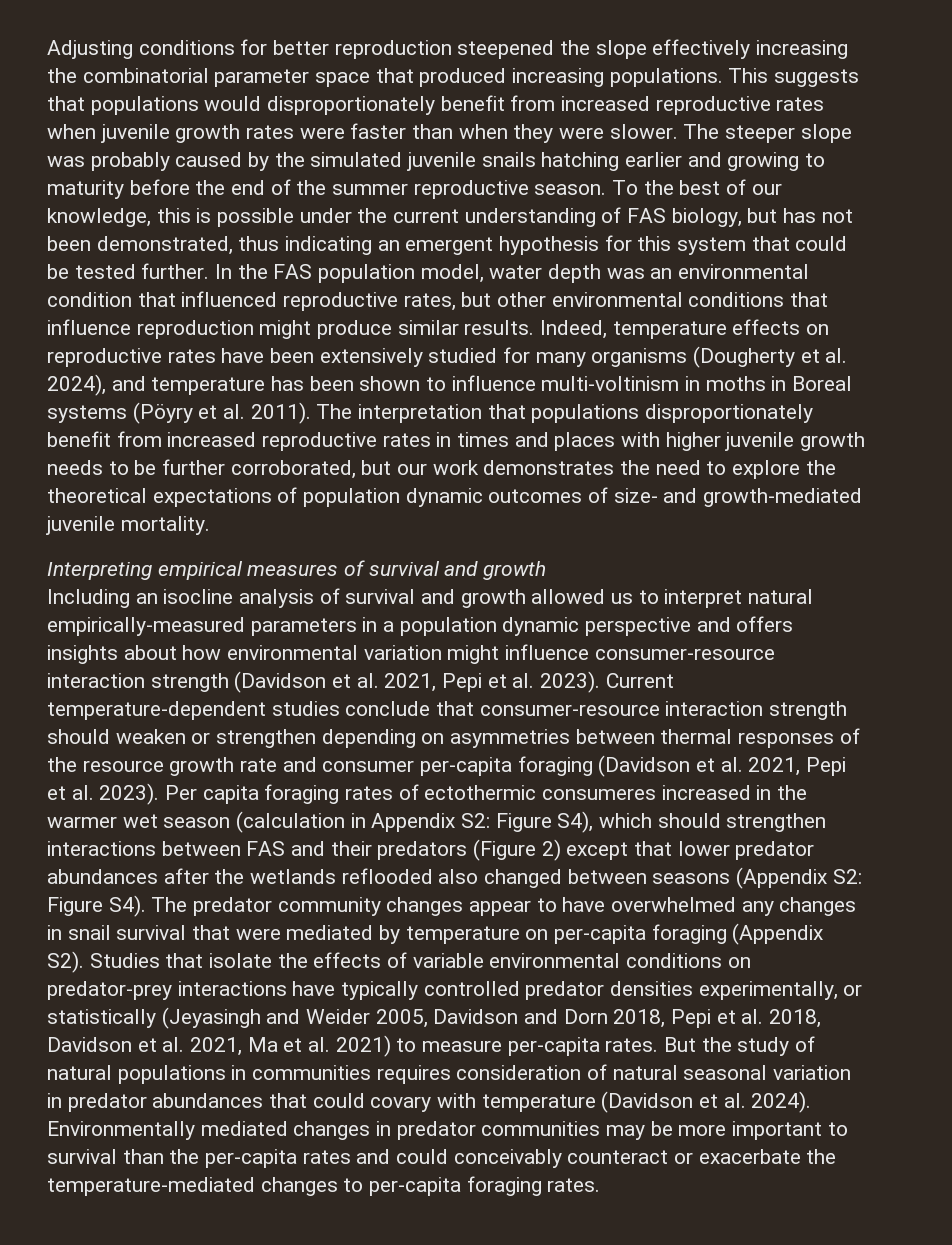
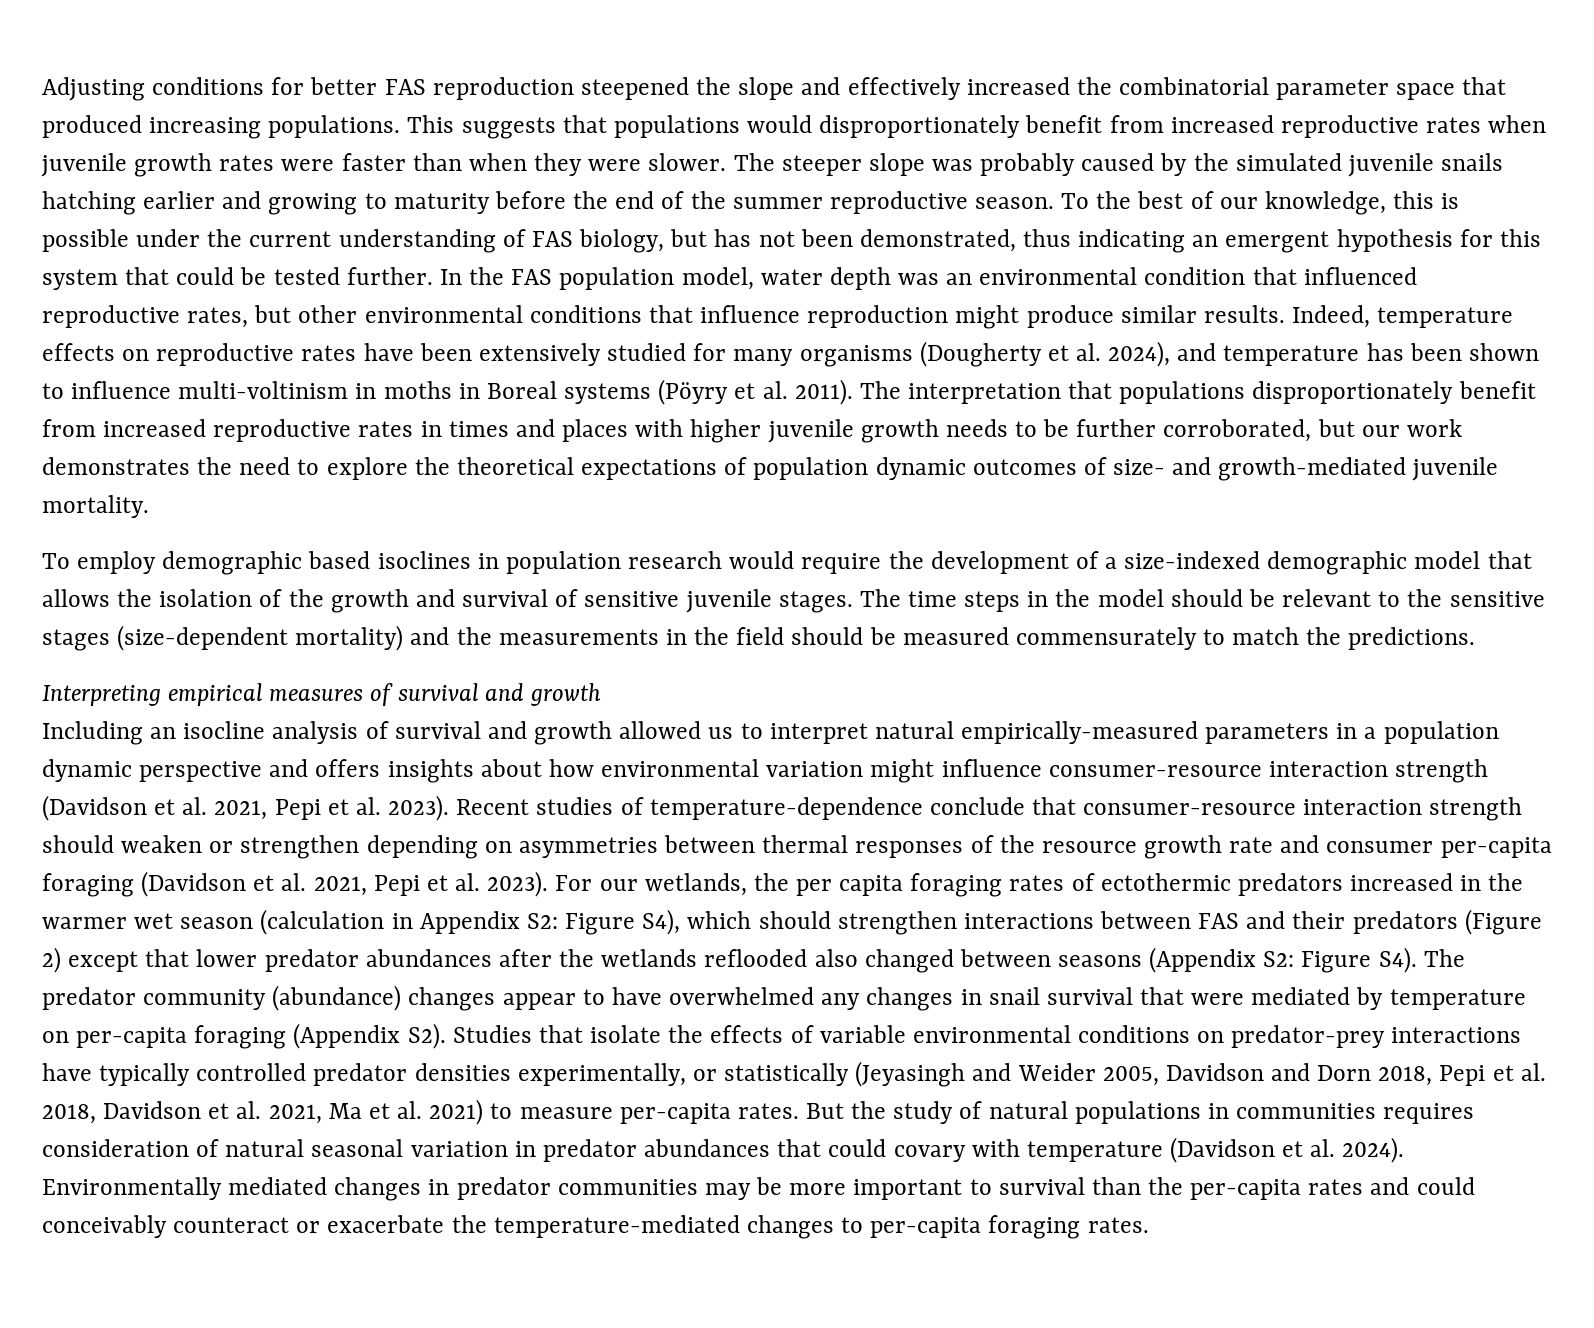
(330, 47) none -> [384,79,426,95] FAS
[652,39,849,59] effectively increasing -> [801,77,1070,100] and effectively increased
(210, 525) none -> [42,551,1532,575] [42,589,1545,613] [42,625,1476,651] // To employ demographic based isoclines in population research would require the development of a size-indexed demographic model that allows the isolation of the growth and survival of sensitive juvenile stages. The time steps in the model should be relevant to the sensitive stages (size-dependent mortality) and the measurements in the field should be measured commensurately to match the predictions.
[605,673,674,688] [47,701,340,720] Current temperature-dependent studies -> [456,797,923,820] Recent studies of temperature-dependence
[165,785,198,800] Per -> [555,873,833,896] For our wetlands, the per
[542,788,657,800] consumeres -> [1237,873,1343,896] predators
(381, 906) none -> [272,985,402,1011] (abundance)

